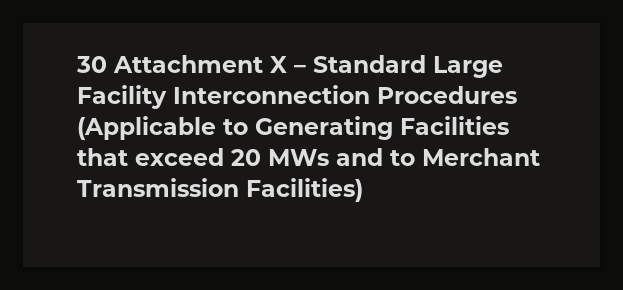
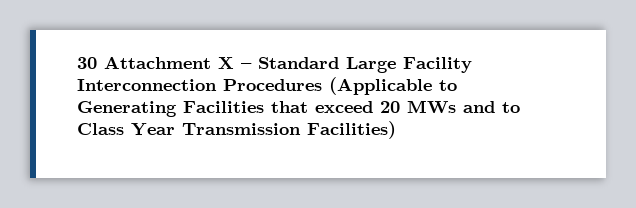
[422,148,540,166] Merchant -> [77,123,175,136] Class Year

